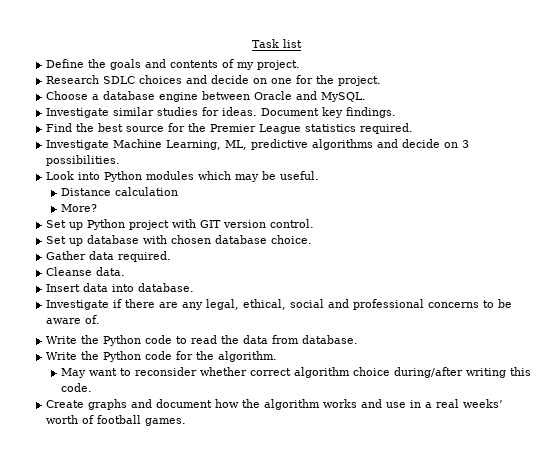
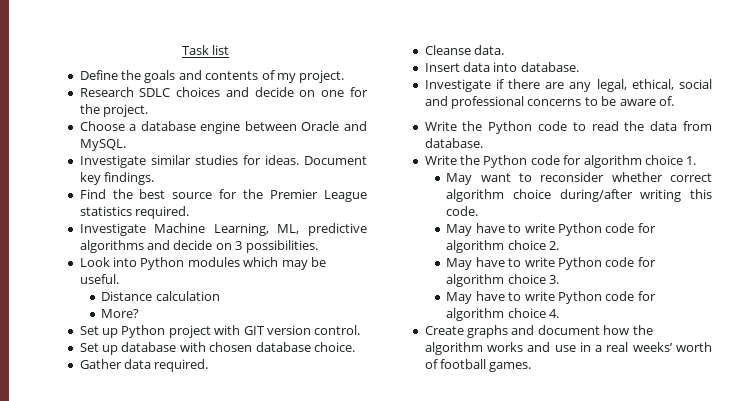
[196,351,278,362] the algorithm. -> [583,155,697,168] algorithm choice 1.
(93, 387) none -> [446,223,656,236] [446,240,560,253] [446,257,656,270] [446,274,560,287] [446,291,656,304] [446,308,560,321] // May have to write Python code for algorithm choice 2. // May have to write Python code for algorithm choice 3. // May have to write Python code for algorithm choice 4.

